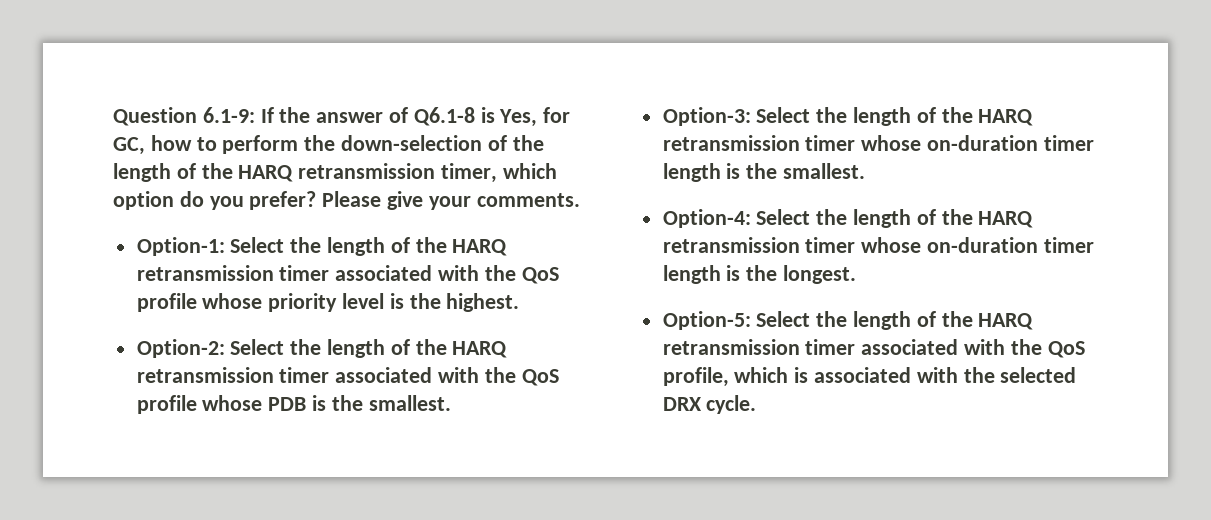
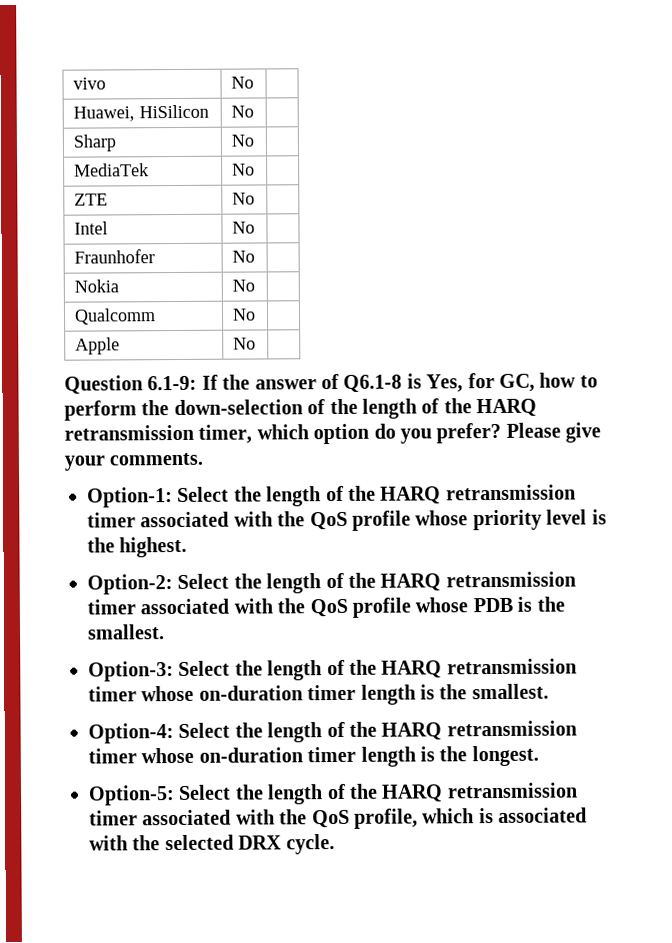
(113, 116) none -> [72,77,106,90] [230,76,254,89] [72,104,209,122] [230,105,254,118] [72,134,116,152] [230,134,254,147] [73,163,149,177] [231,163,255,176] [73,193,108,206] [231,192,255,205] [73,221,108,235] [231,221,255,234] [73,249,155,264] [231,250,255,263] [73,279,119,293] [231,279,255,292] [73,308,156,325] [231,308,256,321] [74,337,120,355] [232,337,256,350] vivo | No | // Huawei, HiSilicon | No | // Sharp | No | // MediaTek | No | // ZTE | No | // Intel | No | // Fraunhofer | No | // Nokia | No | // Qualcomm | No | // Apple | No | //

